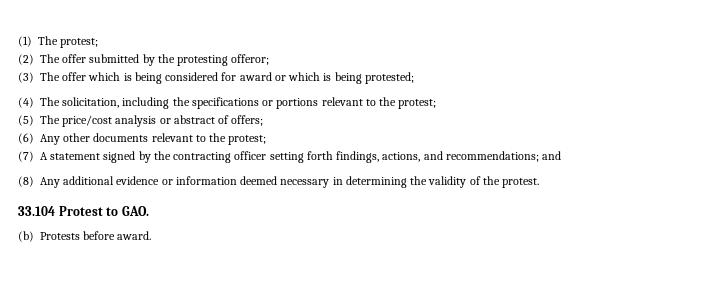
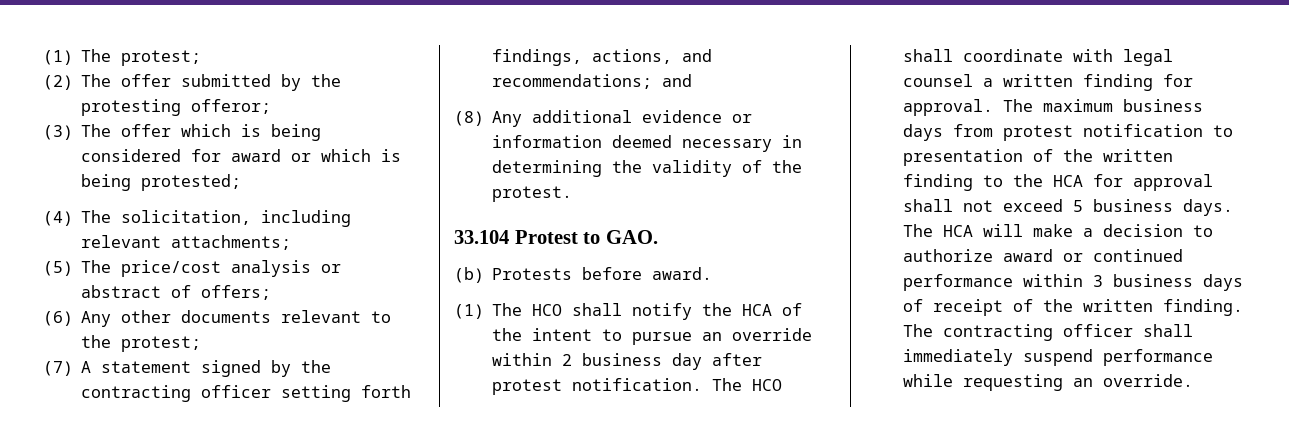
[172,97,437,109] the specifications or portions relevant to the protest; -> [81,235,292,250] relevant attachments;
(152, 235) none -> [454,303,803,320] [492,328,813,345] [492,353,763,370] [492,378,783,395] [903,49,1174,66] [903,74,1194,91] [903,99,1204,116] [903,124,1234,141] [903,149,1174,166] [903,174,1214,191] [903,199,1234,216] [903,224,1214,237] [903,249,1184,262] [903,274,1244,291] [903,299,1244,316] [903,324,1194,341] [903,349,1214,366] [903,374,1194,391] // (1) The HCO shall notify the HCA of the intent to pursue an override within 2 business day after protest notification. The HCO shall coordinate with legal counsel a written finding for approval. The maximum business days from protest notification to presentation of the written finding to the HCA for approval shall not exceed 5 business days. The HCA will make a decision to authorize award or continued performance within 3 business days of receipt of the written finding. The contracting officer shall immediately suspend performance while requesting an override.

